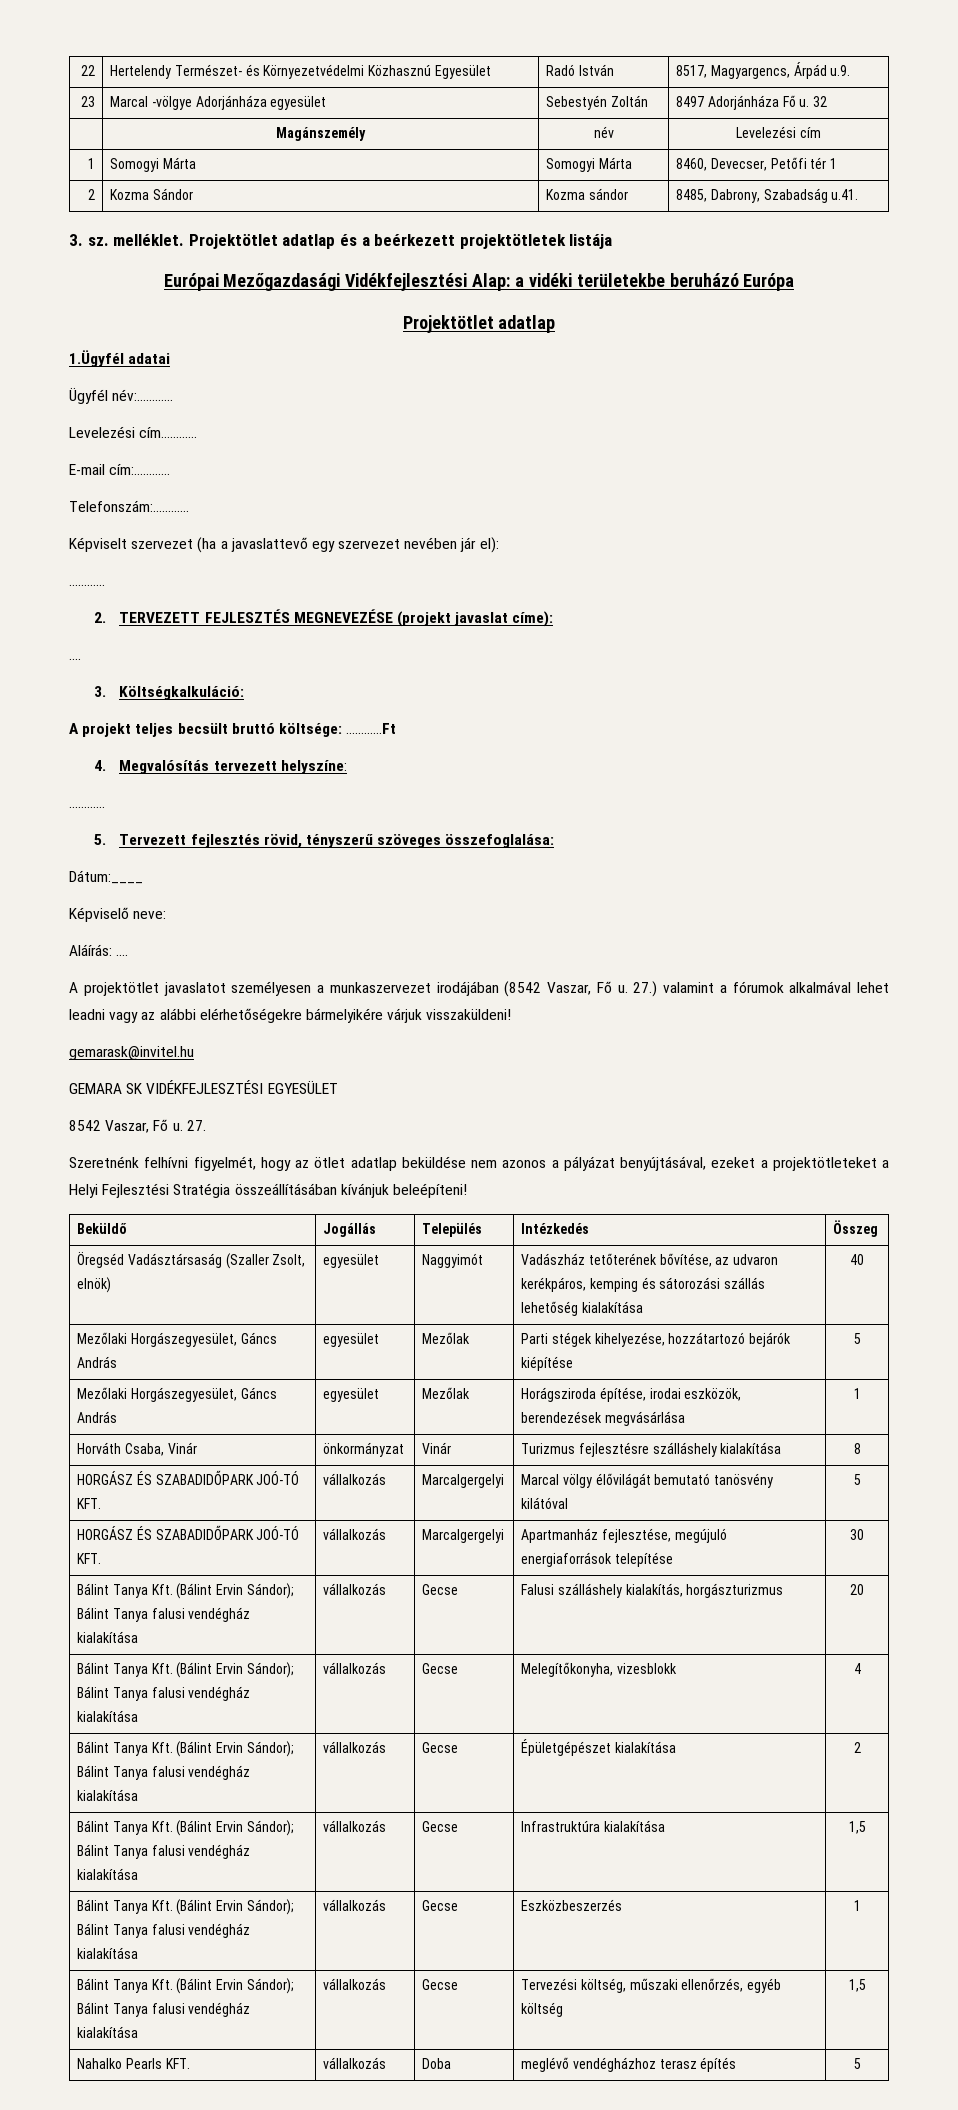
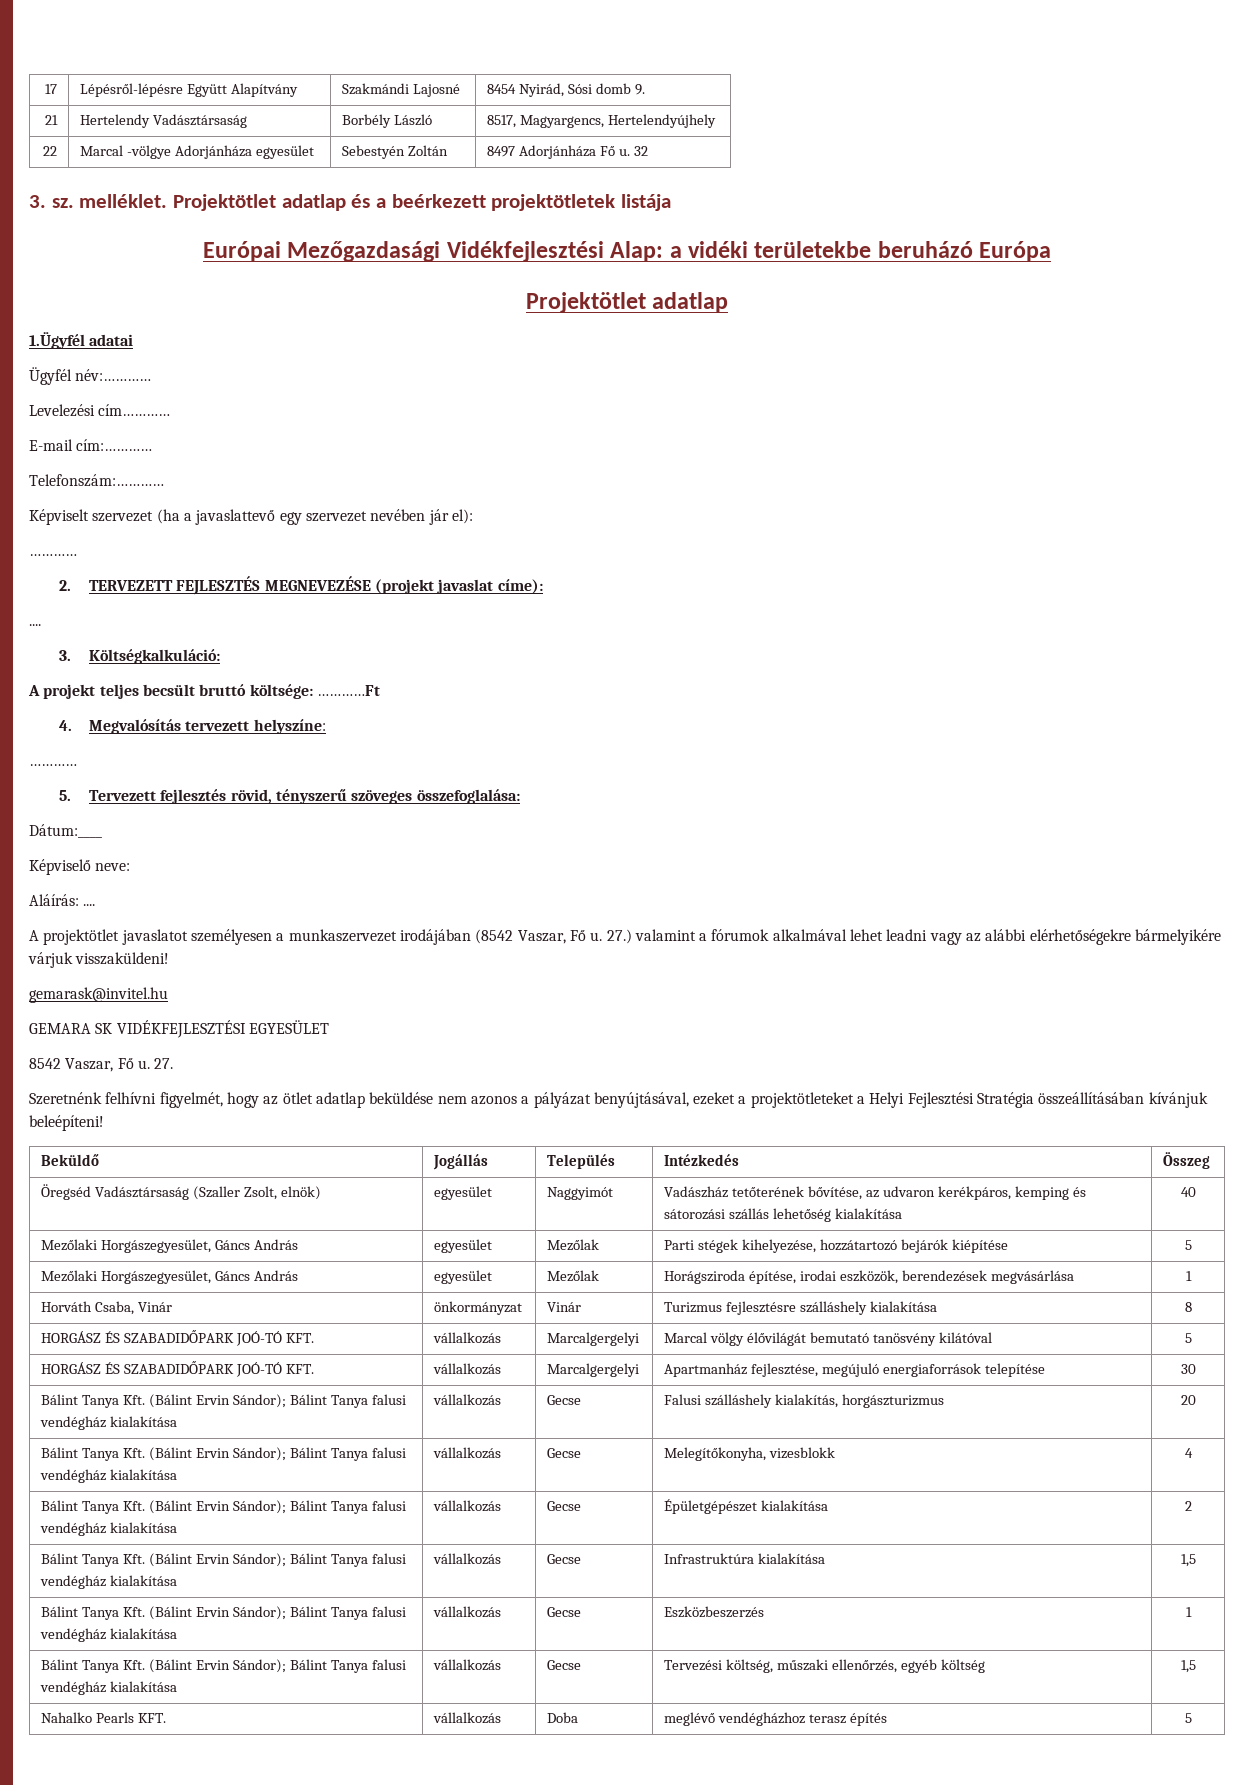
[80,65,95,76] [110,64,492,79] [546,64,614,76] 22 | Hertelendy Természet- és Környezetvédelmi Közhasznú Egyesület | Radó István -> [44,84,57,94] [80,83,299,97] [342,83,461,97] [487,83,645,97] [44,115,58,125] [80,114,248,128] [342,114,433,128] 17 | Lépésről-lépésre Együtt Alapítvány | Szakmándi Lajosné | 8454 Nyirád, Sósi domb 9. // 21 | Hertelendy Vadásztársaság | Borbély László
[793,62,851,79] [80,96,95,107] Árpád u.9. // 23 -> [608,114,717,128] [42,146,57,156] Hertelendyújhely // 22
[276,127,366,141] [593,126,614,138] [736,126,821,138] [87,158,95,169] [110,157,196,172] [546,157,632,172] [676,157,838,171] [87,189,95,200] [110,188,193,200] [546,188,628,200] [676,188,859,203] // | Magánszemély | név | Levelezési cím // 1 | Somogyi Márta | Somogyi Márta | 8460, Devecser, Petőfi tér 1 // 2 | Kozma Sándor | Kozma sándor | 8485, Dabrony, Szabadság u.41. -> (648, 151) none

